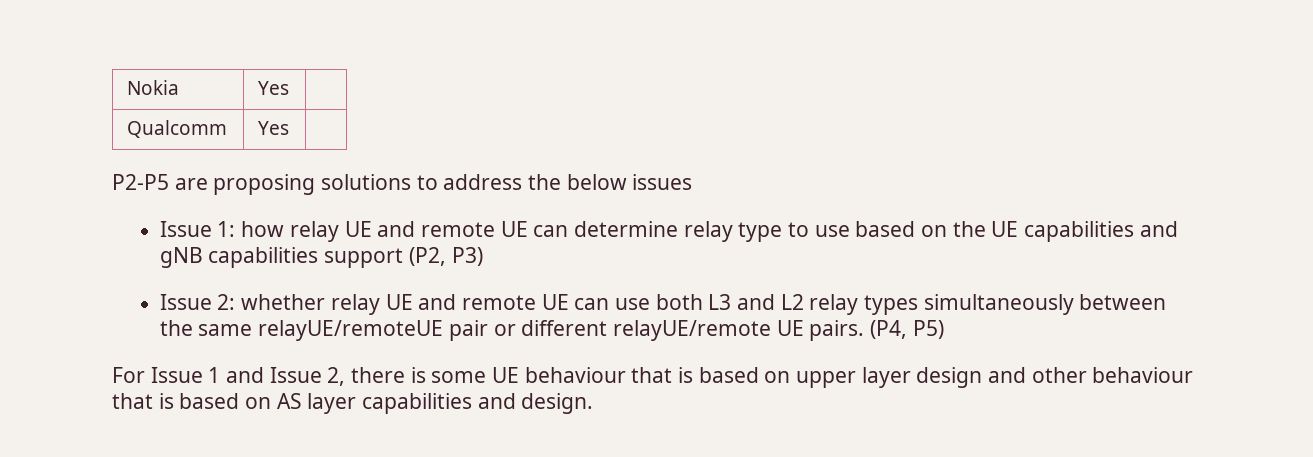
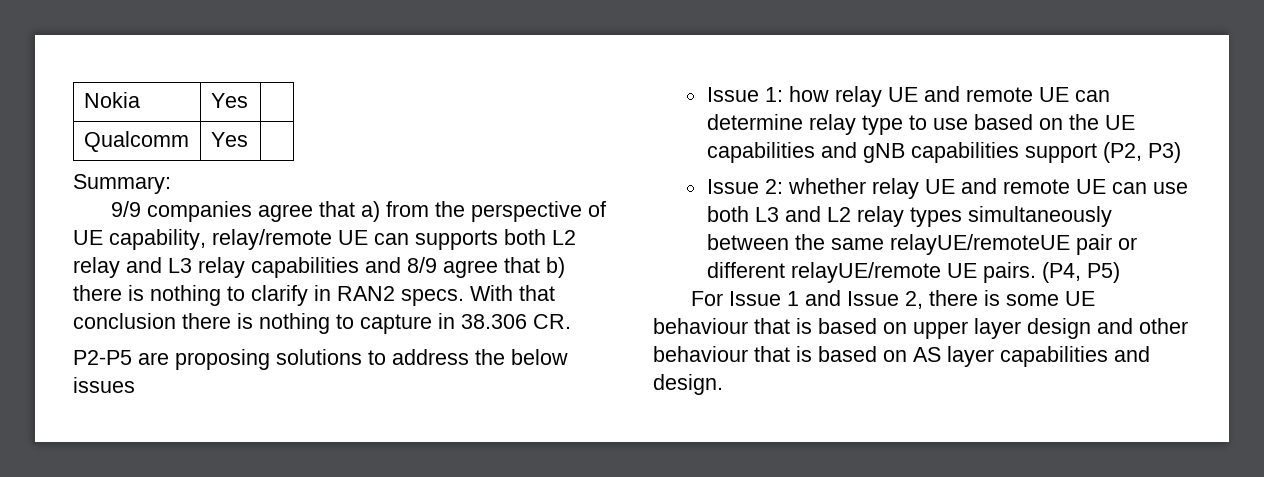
(290, 128) none -> [73,174,171,194] [110,201,606,222] [73,229,576,250] [73,257,565,278] [73,285,555,306] [73,313,571,334] // Summary: // 9/9 companies agree that a) from the perspective of UE capability, relay/remote UE can supports both L2 relay and L3 relay capabilities and 8/9 agree that b) there is nothing to clarify in RAN2 specs. With that conclusion there is nothing to capture in 38.306 CR.

